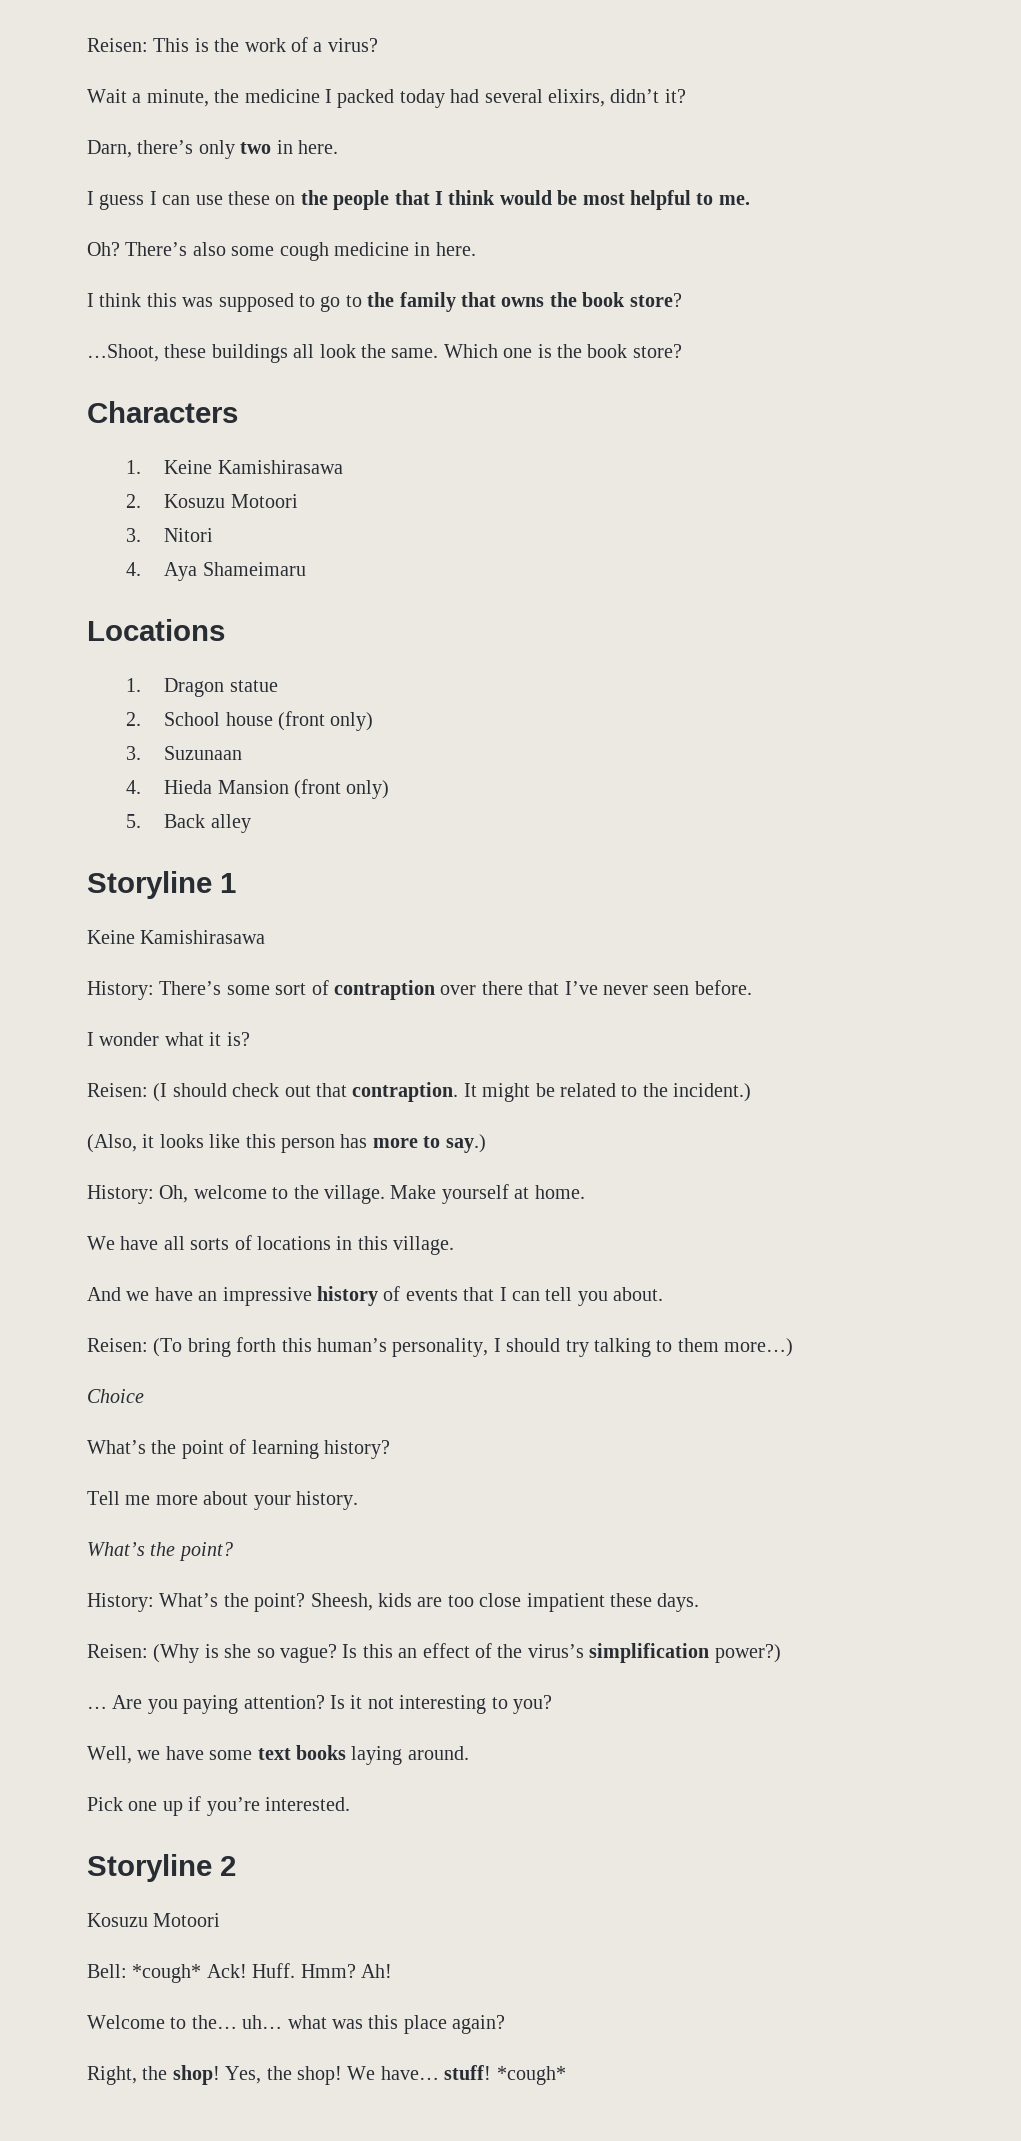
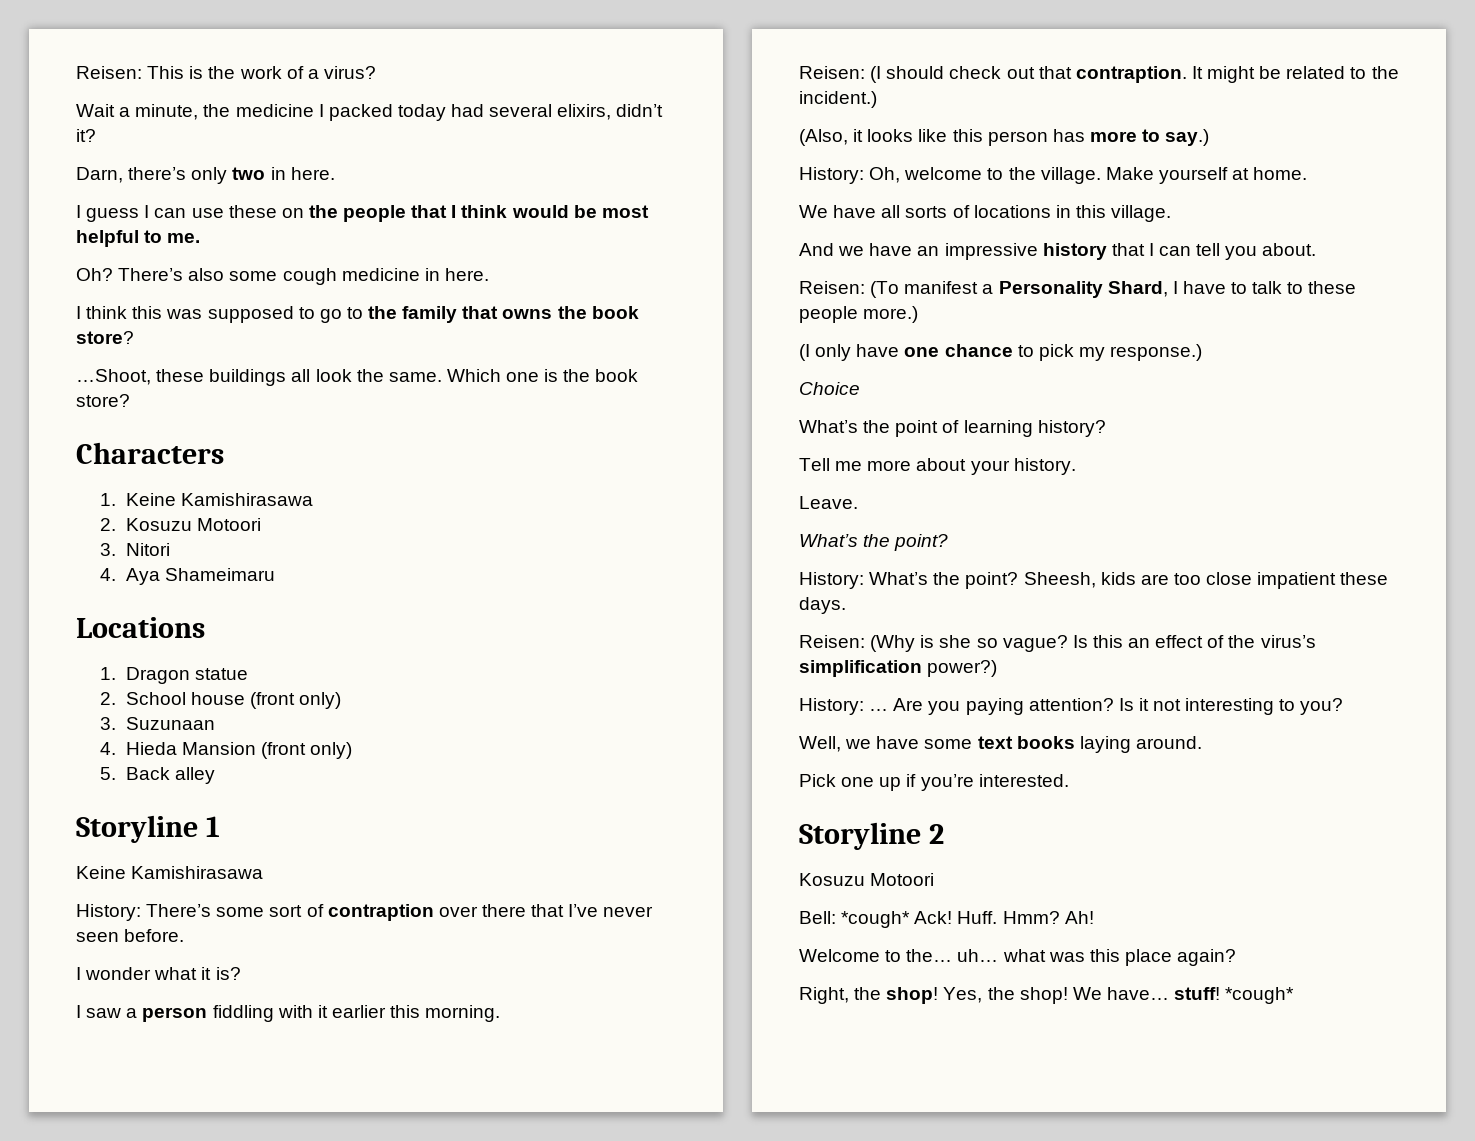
(250, 1039) none -> [76,1005,501,1022] // I saw a person fiddling with it earlier this morning.
[383,1286,458,1301] of events -> (1107, 251) none
[187,1337,794,1357] bring forth this human’s personality, I should try talking to them more…) -> [904,281,1357,298] [799,306,919,323] [799,344,1203,361] manifest a Personality Shard, I have to talk to these people more.) // (I only have one chance to pick my response.)
(358, 1500) none -> [799,496,858,509] // Leave.
(781, 1653) none -> [799,698,864,715] History:

